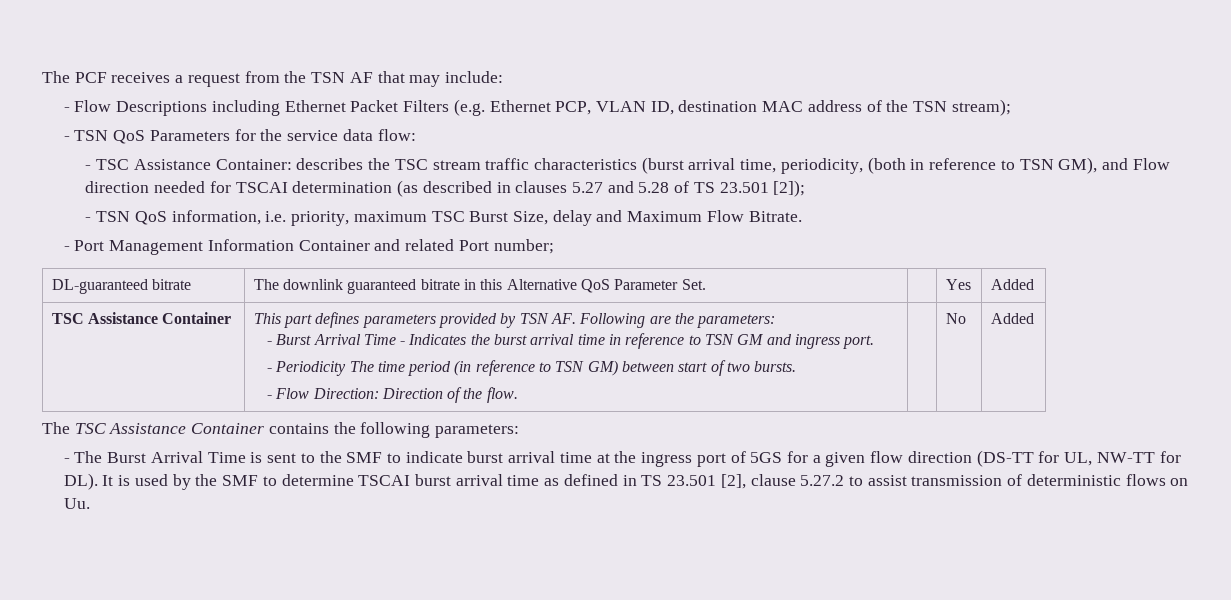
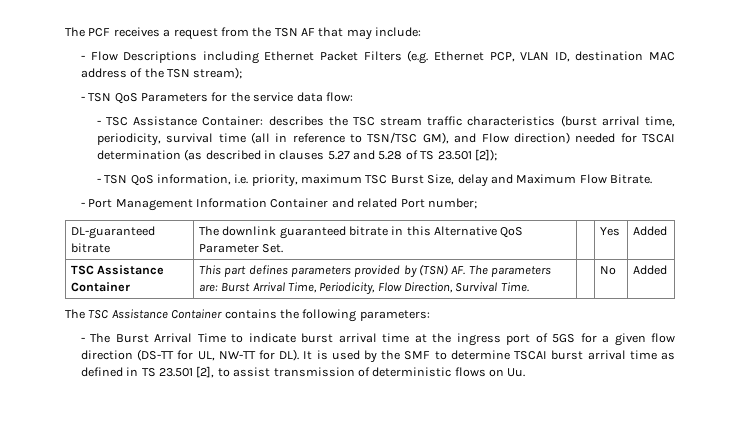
[867,157,1054,174] (both in reference to TSN -> [166,132,418,144] survival time (all in reference to TSN/TSC
[85,181,150,193] direction -> [513,132,570,144] direction)
[519,313,776,328] [266,333,875,349] [266,360,797,376] [266,387,518,403] TSN AF. Following are the parameters: // - Burst Arrival Time - Indicates the burst arrival time in reference to TSN GM and ingress port. // - Periodicity The time period (in reference to TSN GM) between start of two bursts. // - Flow Direction: Direction of the flow. -> [419,264,552,277] [198,282,529,295] (TSN) AF. The parameters are: Burst Arrival Time, Periodicity, Flow Direction, Survival Time.
[250,451,383,463] is sent to the SMF -> (226, 338) none
[750,474,845,486] clause 5.27.2 -> (215, 372) none

